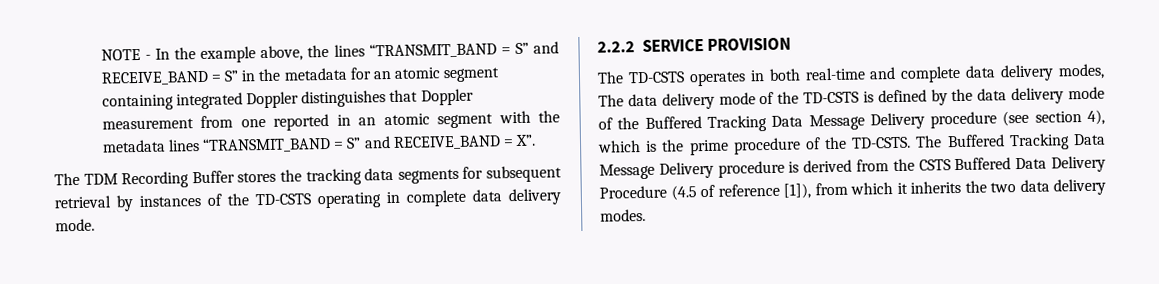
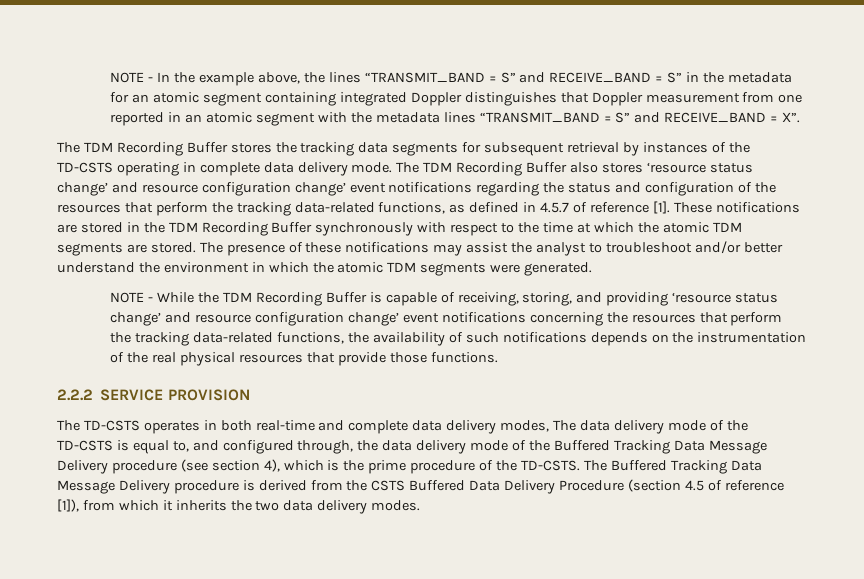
(95, 225) none -> [396,162,753,176] [57,182,776,196] [57,201,800,216] [57,222,742,236] [57,241,783,256] [57,262,593,276] [110,292,779,306] [110,312,783,326] [110,332,807,346] [110,352,498,366] The TDM Recording Buffer also stores ‘resource status change’ and resource configuration change’ event notifications regarding the status and configuration of the resources that perform the tracking data-related functions, as defined in 4.5.7 of reference [1]. These notifications are stored in the TDM Recording Buffer synchronously with respect to the time at which the atomic TDM segments are stored. The presence of these notifications may assist the analyst to troubleshoot and/or better understand the environment in which the atomic TDM segments were generated. // NOTE - While the TDM Recording Buffer is capable of receiving, storing, and providing ‘resource status change’ and resource configuration change’ event notifications concerning the resources that perform the tracking data-related functions, the availability of such notifications depends on the instrumentation of the real physical resources that provide those functions.
[877,89,948,106] defined by -> [132,440,354,454] equal to, and configured through,
[670,185,697,201] (4.5 -> [627,479,704,492] (section 4.5

